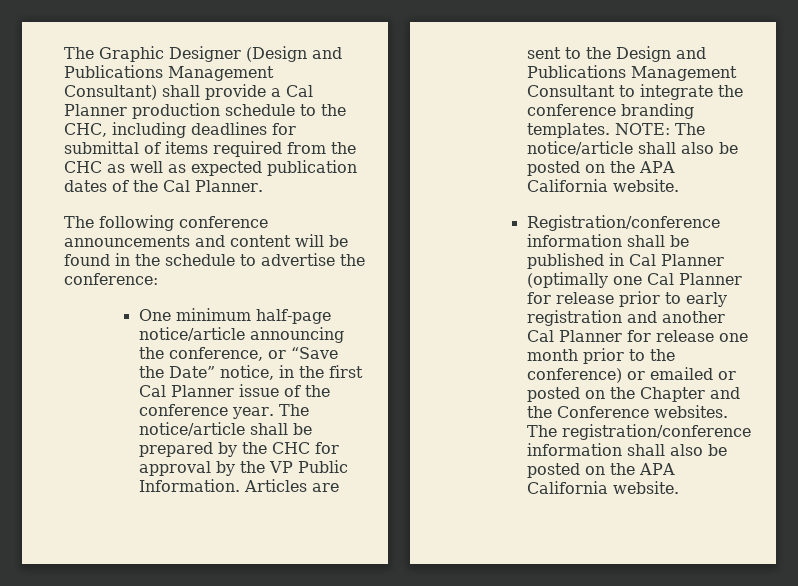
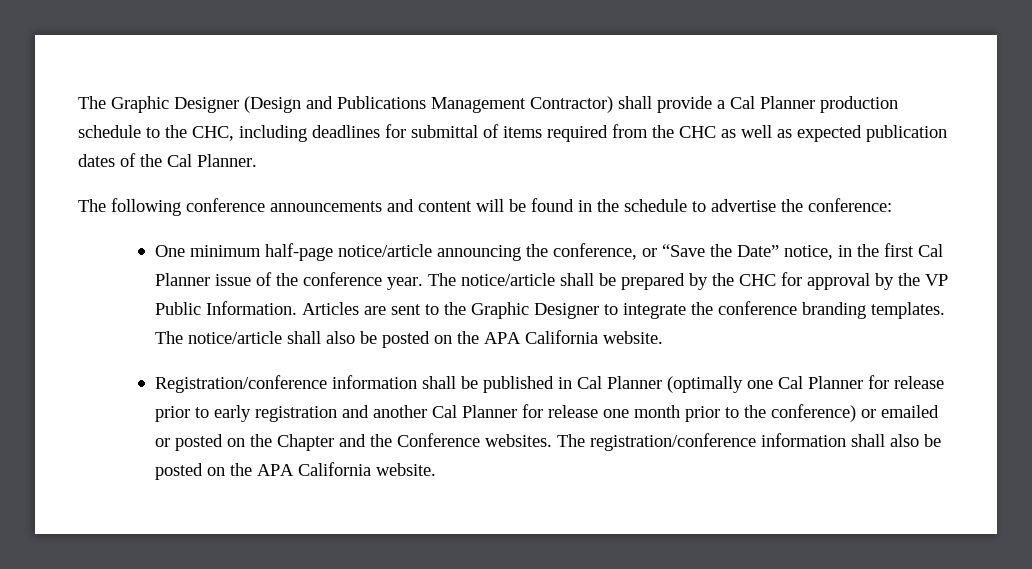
[64,85,157,100] Consultant) -> [530,96,613,113] Contractor)
[615,46,706,62] [526,65,737,81] [526,85,615,97] Design and Publications Management Consultant -> [470,302,599,319] Graphic Designer
[614,123,670,135] NOTE: -> (945, 310) none

